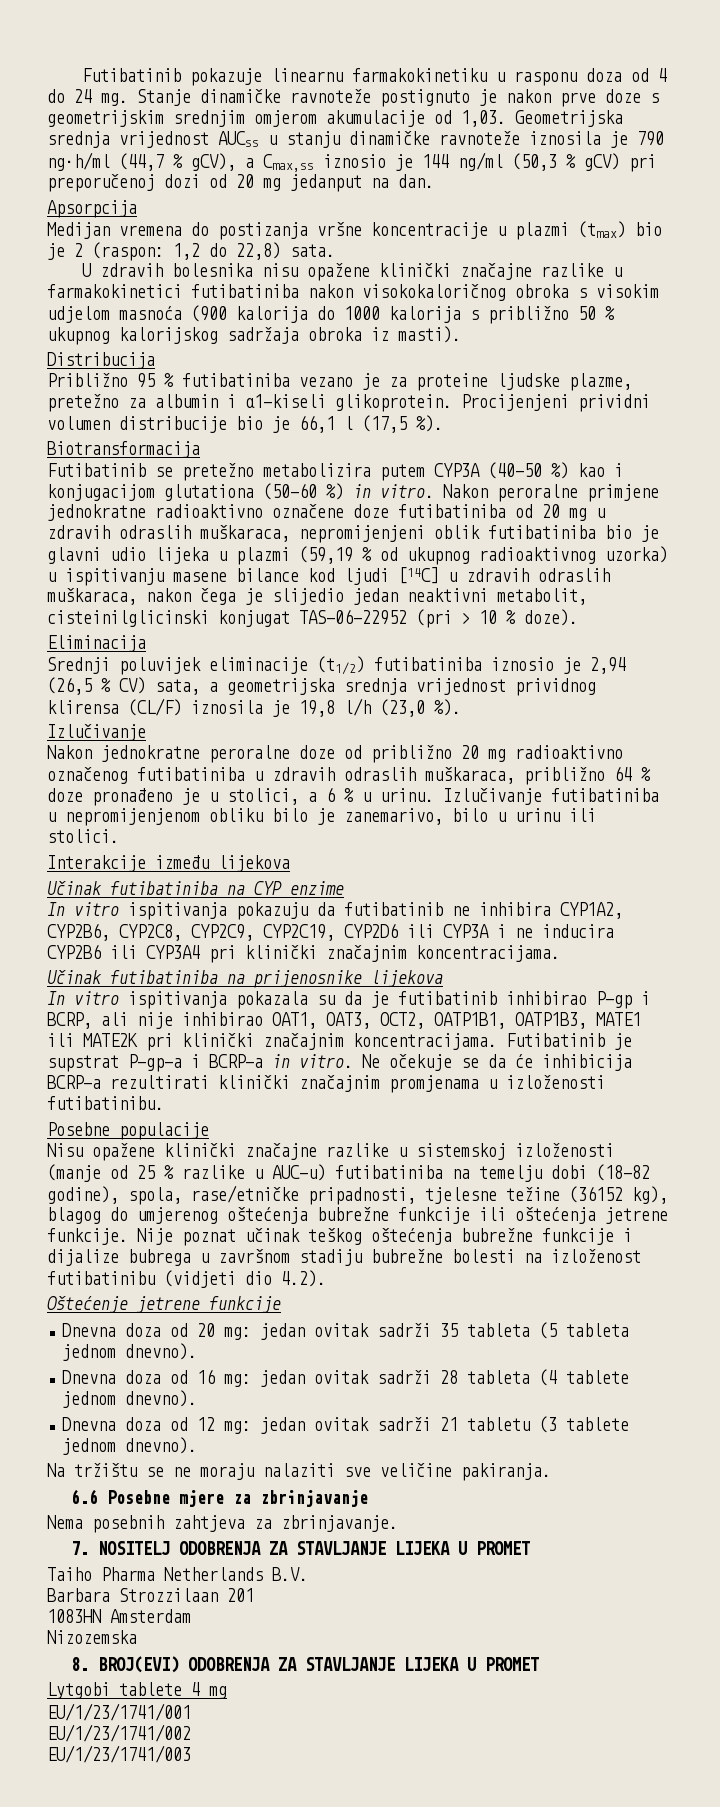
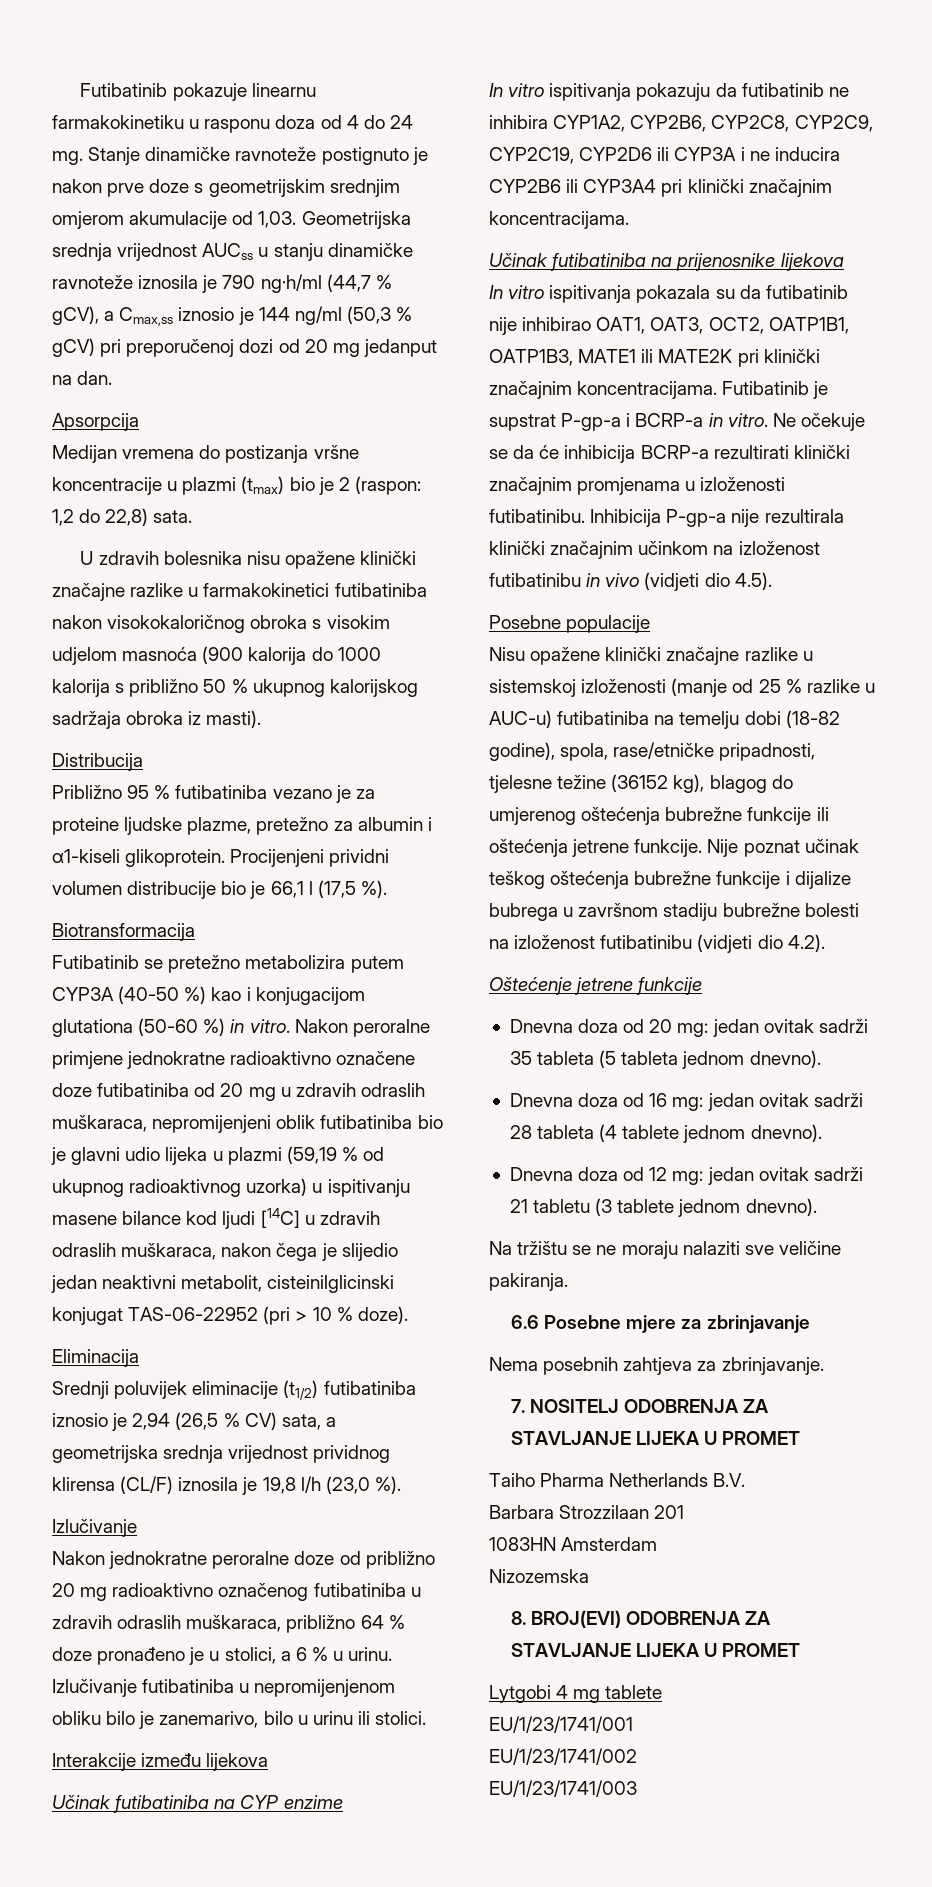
[371,991,650,1009] [47,1012,128,1029] je futibatinib inhibirao P-gp i BCRP, ali -> [765,285,848,299] futibatinib
(164, 1103) none -> [590,509,844,527] [489,541,820,559] [489,572,772,591] Inhibicija P-gp-a nije rezultirala klinički značajnim učinkom na izloženost futibatinibu in vivo (vidjeti dio 4.5).
[119,1682,182,1696] tablete -> (551, 1694) none
(227, 1692) none -> [605,1685,663,1699] tablete

